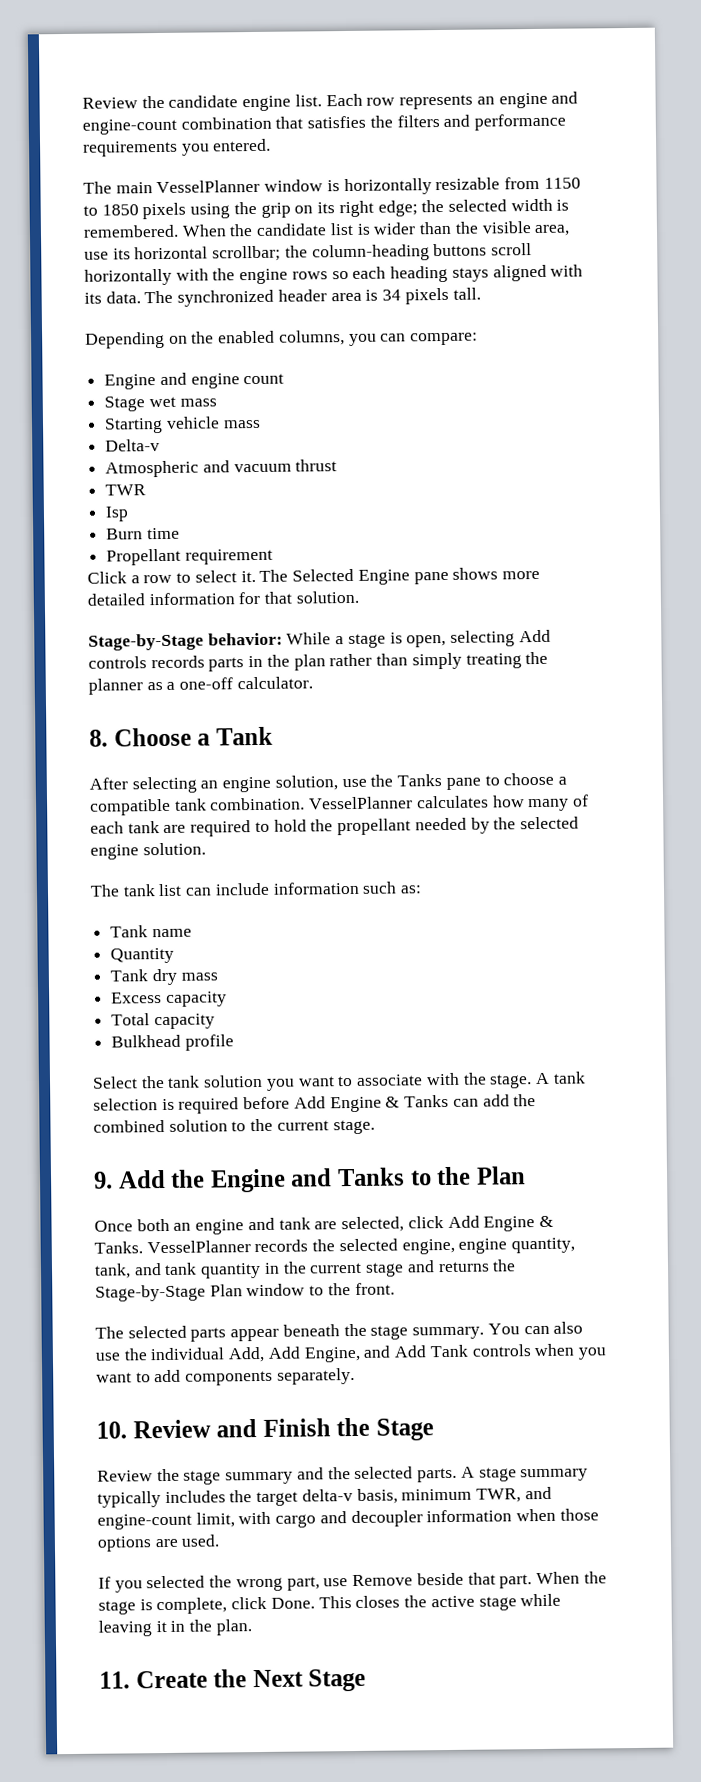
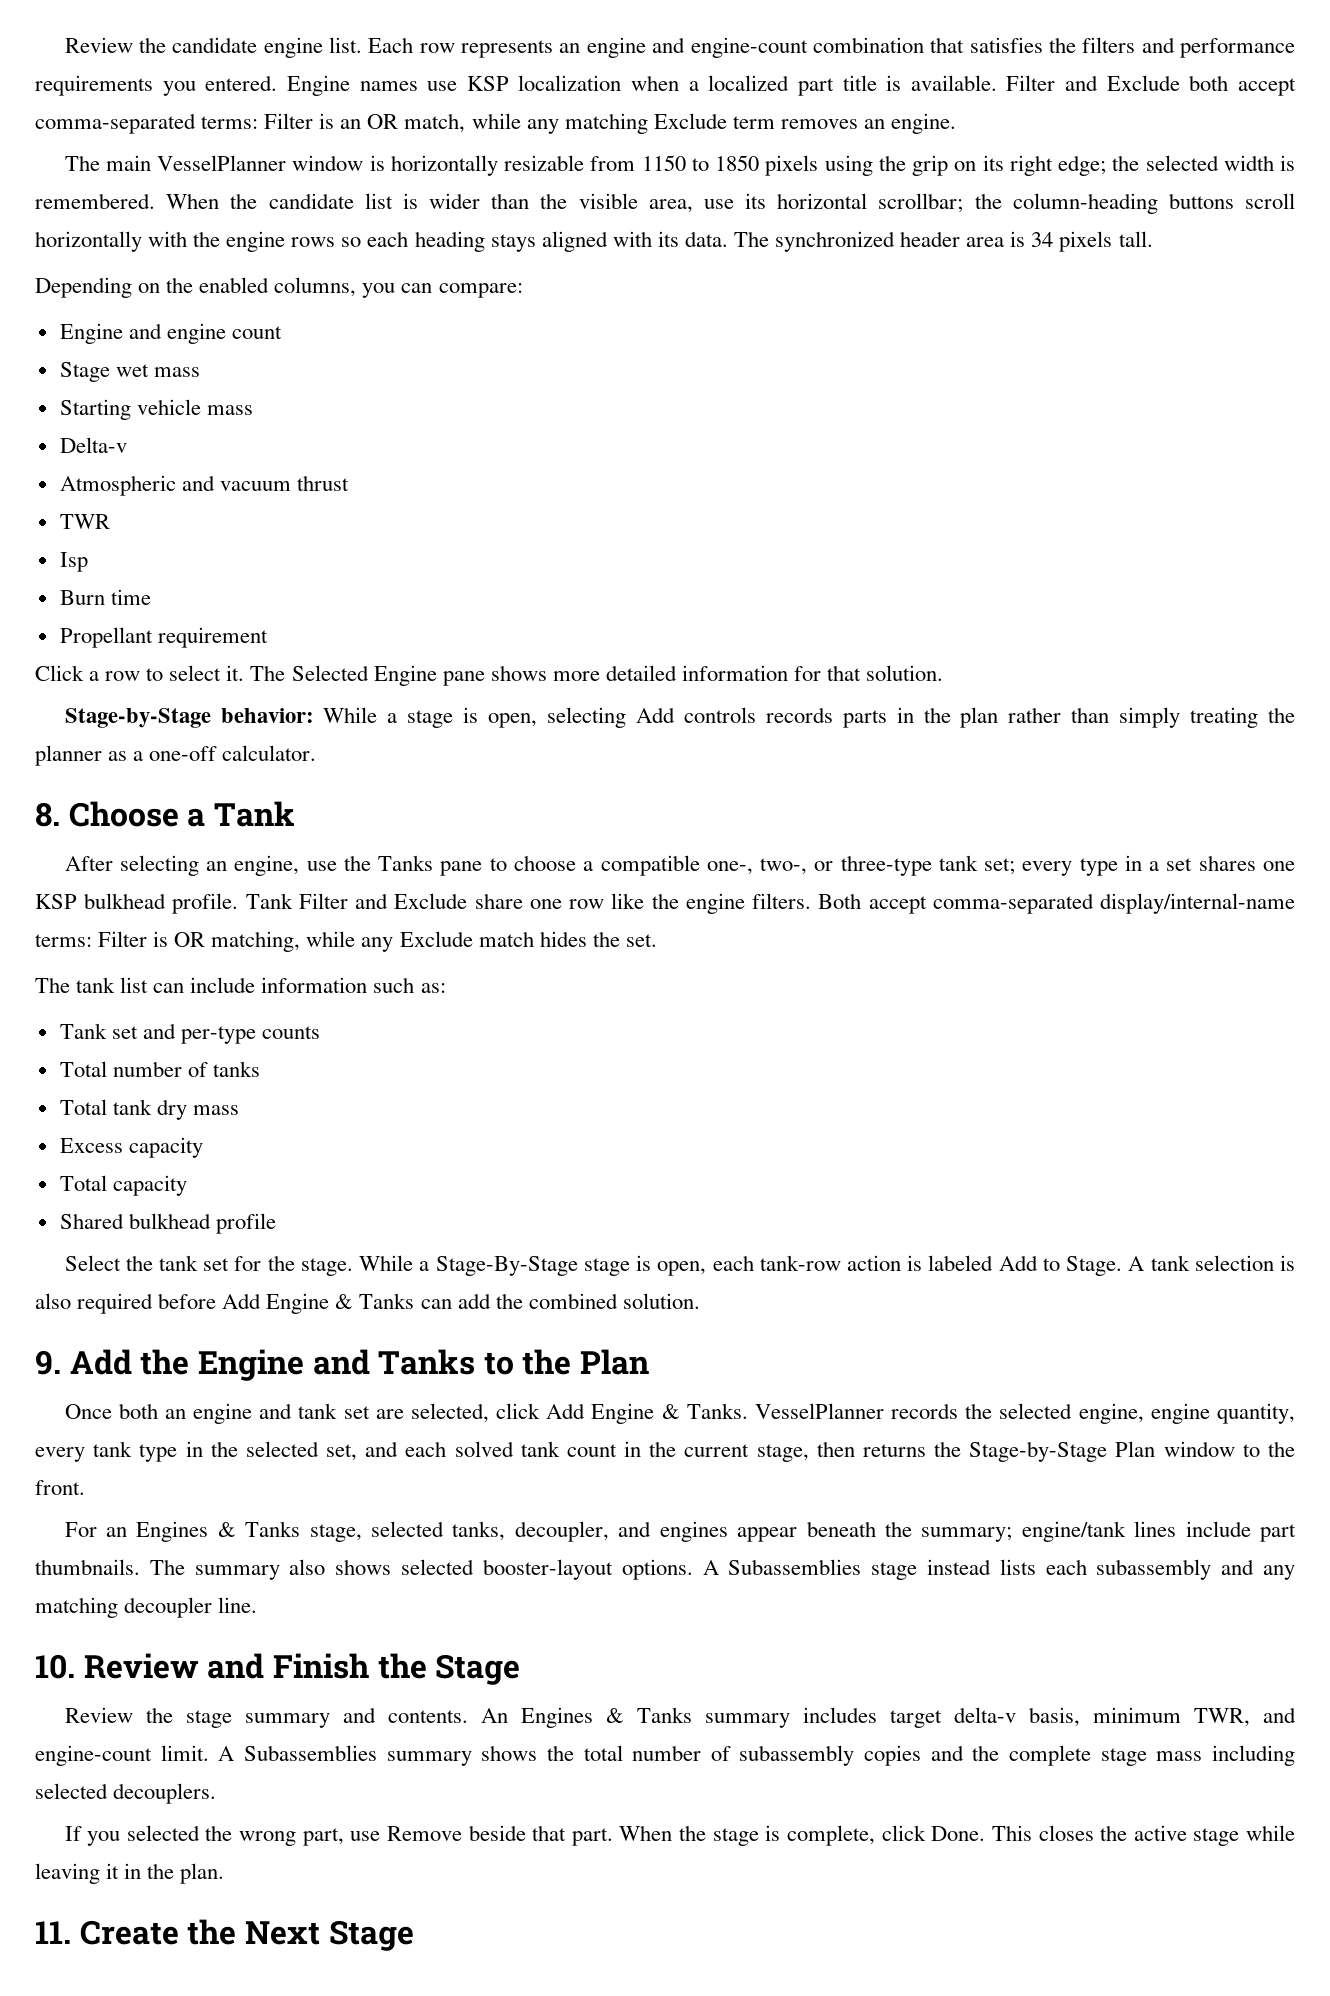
(272, 145) none -> [286,75,1296,96] [35,113,957,134] Engine names use KSP localization when a localized part title is available. Filter and Exclude both accept comma-separated terms: Filter is an OR match, while any matching Exclude term removes an engine.
[222,775,338,793] engine solution, -> [234,855,300,876] engine,
[174,794,590,812] [90,816,579,837] [90,842,206,860] tank combination. VesselPlanner calculates how many of each tank are required to hold the propellant needed by the selected engine solution. -> [706,855,1295,876] [35,893,1296,914] [35,931,657,952] one-, two-, or three-type tank set; every type in a set shares one KSP bulkhead profile. Tank Filter and Exclude share one row like the engine filters. Both accept comma-separated display/internal-name terms: Filter is OR matching, while any Exclude match hides the set.
[151,928,192,938] [110,947,175,964] [110,969,149,982] name // Quantity // Tank -> [111,1023,321,1044] [59,1061,260,1077] [59,1099,152,1115] set and per-type counts // Total number of tanks // Total tank
[111,1034,182,1048] Bulkhead -> [59,1213,211,1229] Shared bulkhead
[203,1072,533,1091] solution you want to associate with the stage. -> [203,1255,1123,1276] set for the stage. While a Stage-By-Stage stage is open, each tank-row action is labeled Add to Stage.
(175, 1104) none -> [35,1293,71,1309] also
[168,1118,375,1135] solution to the current stage. -> [622,1293,700,1309] solution.
(311, 1223) none -> [343,1406,370,1419] set
[94,1262,262,1279] tank, and tank quantity -> [35,1441,617,1462] every tank type in the selected set, and each solved tank count
[365,1260,435,1277] stage and -> [756,1441,855,1462] stage, then
[95,1321,584,1342] [95,1343,607,1363] [96,1367,355,1386] The selected parts appear beneath the stage summary. You can also use the individual Add, Add Engine, and Add Tank controls when you want to add components separately. -> [64,1521,1296,1542] [35,1559,1295,1580] [35,1597,258,1618] For an Engines & Tanks stage, selected tanks, decoupler, and engines appear beneath the summary; engine/tank lines include part thumbnails. The summary also shows selected booster-layout options. A Subassemblies stage instead lists each subassembly and any matching decoupler line.
[327,1466,589,1483] [97,1490,253,1508] the selected parts. A stage summary typically includes the -> [387,1707,877,1728] contents. An Engines & Tanks summary includes
[195,1508,599,1528] [97,1534,220,1552] limit, with cargo and decoupler information when those options are used. -> [160,1745,1295,1766] [35,1783,217,1804] limit. A Subassemblies summary shows the total number of subassembly copies and the complete stage mass including selected decouplers.

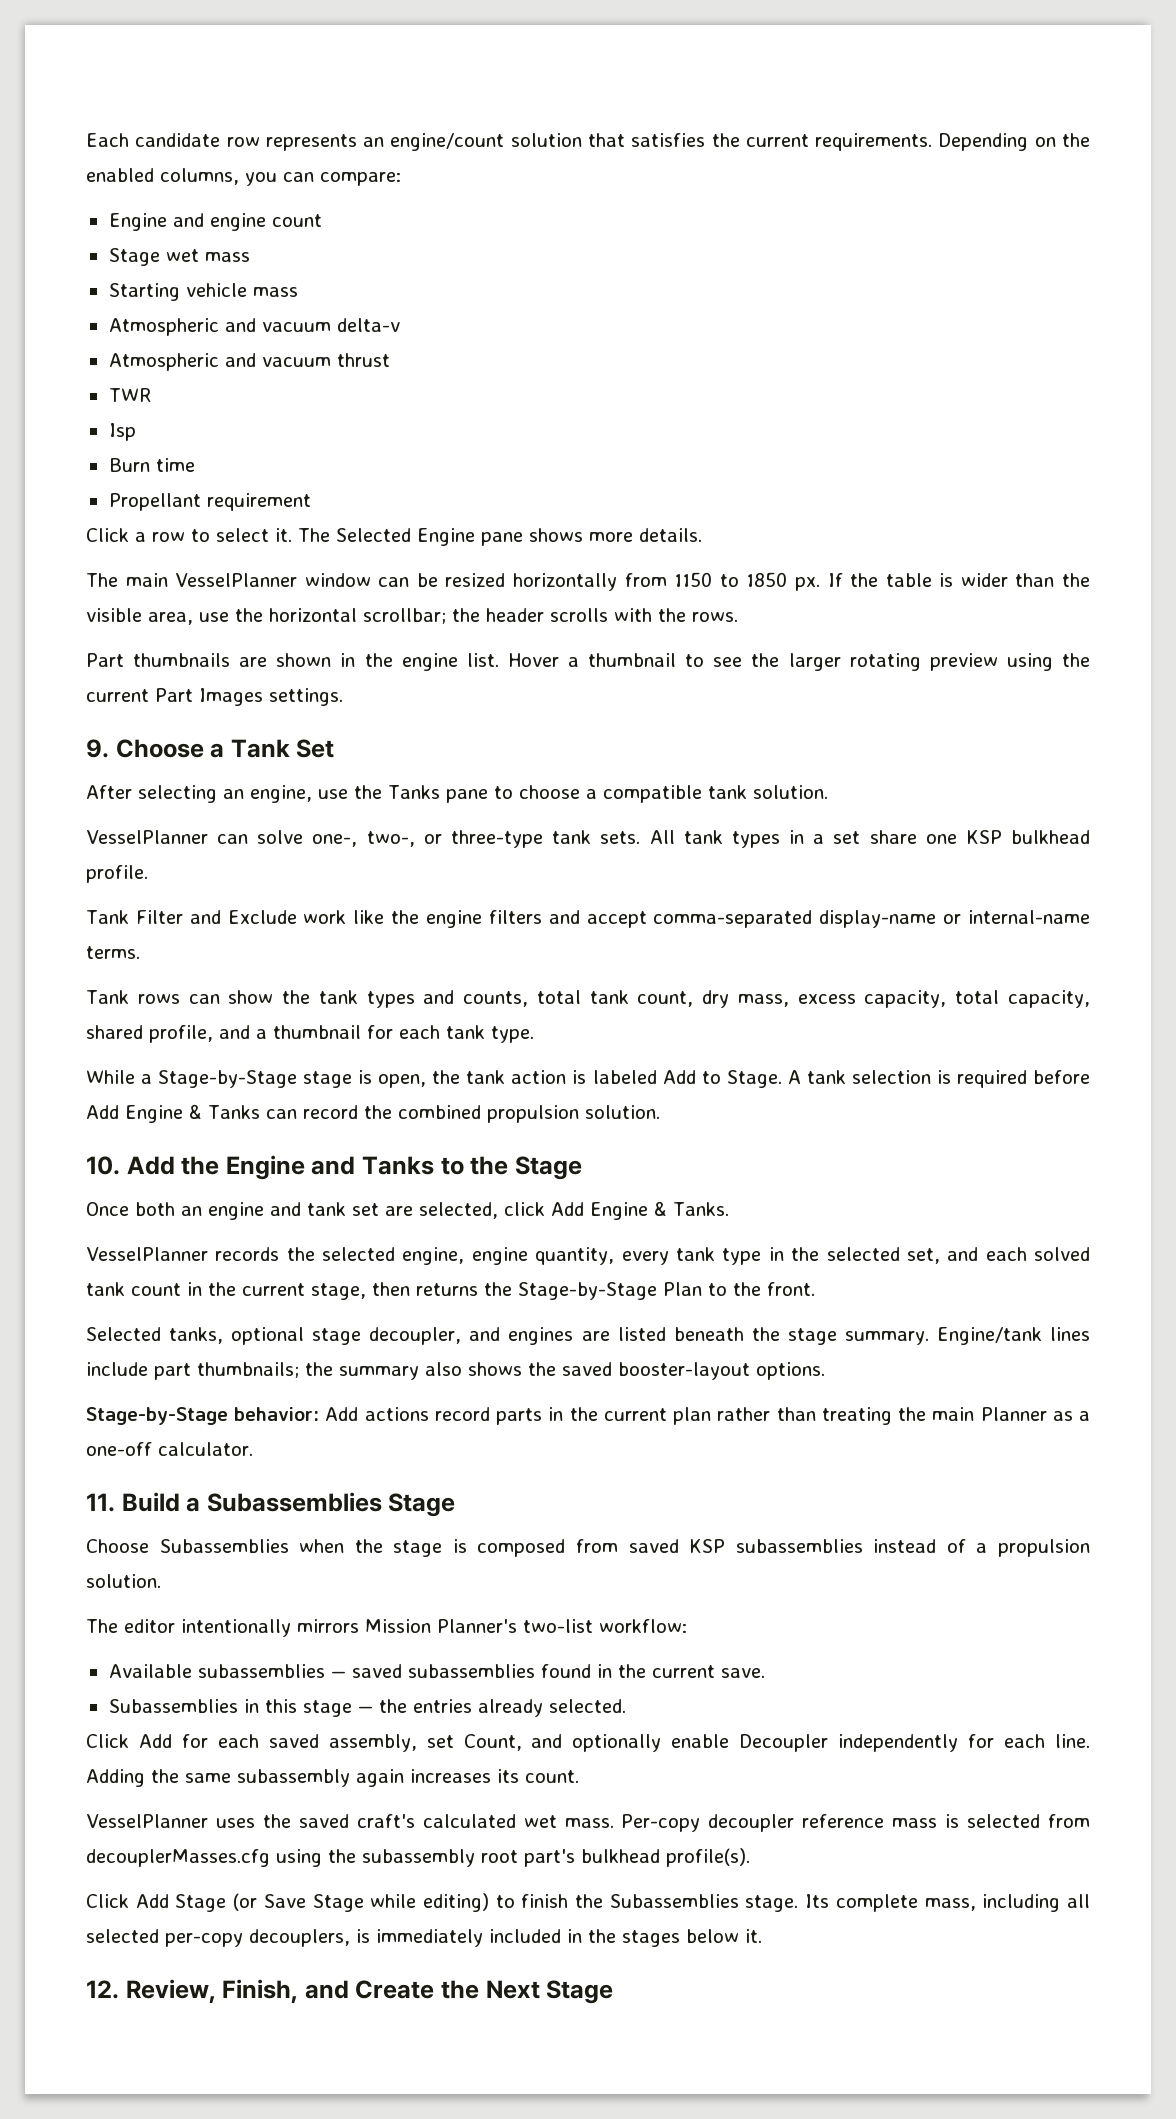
[64,37,1296,58] [35,75,1296,96] [35,113,957,134] [64,155,1296,176] [35,193,1295,214] [35,231,1153,252] Review the candidate engine list. Each row represents an engine and engine-count combination that satisfies the filters and performance requirements you entered. Engine names use KSP localization when a localized part title is available. Filter and Exclude both accept comma-separated terms: Filter is an OR match, while any matching Exclude term removes an engine. // The main VesselPlanner window is horizontally resizable from 1150 to 1850 pixels using the grip on its right edge; the selected width is remembered. When the candidate list is wider than the visible area, use its horizontal scrollbar; the column-heading buttons scroll horizontally with the engine rows so each heading stays aligned with its data. The synchronized header area is 34 pixels tall. // -> [86,133,933,151] Each candidate row represents an engine/count solution that satisfies the current requirements.
[59,437,127,453] Delta-v -> [108,318,400,336] Atmospheric and vacuum delta-v
[605,665,944,681] [64,707,1295,728] [35,745,317,766] [35,802,60,827] detailed information for that solution. // Stage-by-Stage behavior: While a stage is open, selecting Add controls records parts in the plan rather than simply treating the planner as a one-off calculator. // 8. -> [639,528,702,542] [86,572,1090,591] [86,608,738,625] [86,653,1090,671] [86,688,343,706] [86,739,109,758] details. // The main VesselPlanner window can be resized horizontally from 1150 to 1850 px. If the table is wider than the visible area, use the horizontal scrollbar; the header scrolls with the rows. // Part thumbnails are shown in the engine list. Hover a thumbnail to see the larger rotating preview using the current Part Images settings. // 9.
(295, 814) none -> [296,739,335,758] Set
(700, 865) none -> [707,785,828,799] [86,830,304,844] tank solution. // VesselPlanner can solve
[984,858,1118,876] set; every type -> [600,830,780,848] sets. All tank types
[1198,855,1256,871] shares -> [869,830,917,844] share
(239, 903) none -> (148, 874) //
[474,893,1296,914] [35,931,657,952] [35,977,446,993] [59,1023,321,1044] [59,1061,260,1077] [59,1099,239,1120] [59,1137,203,1158] [59,1175,187,1196] [59,1213,276,1234] [64,1255,841,1276] share one row like the engine filters. Both accept comma-separated display/internal-name terms: Filter is OR matching, while any Exclude match hides the set. // The tank list can include information such as: // Tank set and per-type counts // Total number of tanks // Total tank dry mass // Excess capacity // Total capacity // Shared bulkhead profile // Select the tank set for the stage. While a Stage-By-Stage stage is open, each tank-row -> [303,910,1090,928] [86,946,140,959] [86,990,1090,1008] [86,1025,534,1043] [86,1070,506,1088] work like the engine filters and accept comma-separated display-name or internal-name terms. // Tank rows can show the tank types and counts, total tank count, dry mass, excess capacity, total capacity, shared profile, and a thumbnail for each tank type. // While a Stage-by-Stage stage is open, the tank
[35,1293,71,1309] also -> (951, 1077) none
[457,1293,491,1309] add -> [302,1105,358,1119] record
[622,1293,700,1309] [35,1350,61,1375] solution. // 9. -> [486,1105,660,1123] [86,1156,120,1175] propulsion solution. // 10.
[580,1349,650,1375] Plan -> [514,1156,582,1180] Stage
(748, 1411) none -> (729, 1209) //
[1163,1441,1235,1457] window -> (702, 1289) none
[64,1521,1126,1542] For an Engines & Tanks stage, selected tanks, decoupler, and engines appear beneath the summary; engine/tank -> [86,1327,1042,1345] Selected tanks, optional stage decoupler, and engines are listed beneath the stage summary. Engine/tank
[35,1559,185,1575] thumbnails. The -> [197,1362,333,1378] thumbnails; the
[401,1559,475,1575] selected -> [528,1362,612,1376] the saved
[702,1559,1295,1580] [35,1597,258,1618] [35,1653,521,1685] [64,1707,1297,1728] [35,1745,1295,1766] [35,1783,217,1804] [64,1825,1295,1846] [35,1863,225,1884] [35,1921,71,1944] A Subassemblies stage instead lists each subassembly and any matching decoupler line. // 10. Review and Finish the Stage // Review the stage summary and contents. An Engines & Tanks summary includes target delta-v basis, minimum TWR, and engine-count limit. A Subassemblies summary shows the total number of subassembly copies and the complete stage mass including selected decouplers. // If you selected the wrong part, use Remove beside that part. When the stage is complete, click Done. This closes the active stage while leaving it in the plan. // 11. -> [86,1407,1091,1425] [86,1442,253,1456] [86,1492,456,1517] [86,1539,1090,1557] [86,1574,161,1588] [86,1619,687,1637] [108,1664,765,1678] [108,1699,626,1717] [86,1734,1090,1752] [86,1769,579,1787] [86,1814,1090,1832] [86,1848,750,1867] [86,1893,1091,1912] [86,1929,762,1947] [86,1979,349,2004] // Stage-by-Stage behavior: Add actions record parts in the current plan rather than treating the main Planner as a one-off calculator. // 11. Build a Subassemblies Stage // Choose Subassemblies when the stage is composed from saved KSP subassemblies instead of a propulsion solution. // The editor intentionally mirrors Mission Planner's two-list workflow: // Available subassemblies — saved subassemblies found in the current save. // Subassemblies in this stage — the entries already selected. // Click Add for each saved assembly, set Count, and optionally enable Decoupler independently for each line. Adding the same subassembly again increases its count. // VesselPlanner uses the saved craft's calculated wet mass. Per-copy decoupler reference mass is selected from decouplerMasses.cfg using the subassembly root part's bulkhead profile(s). // Click Add Stage (or Save Stage while editing) to finish the Subassemblies stage. Its complete mass, including all selected per-copy decouplers, is immediately included in the stages below it. // 12. Review, Finish, and

